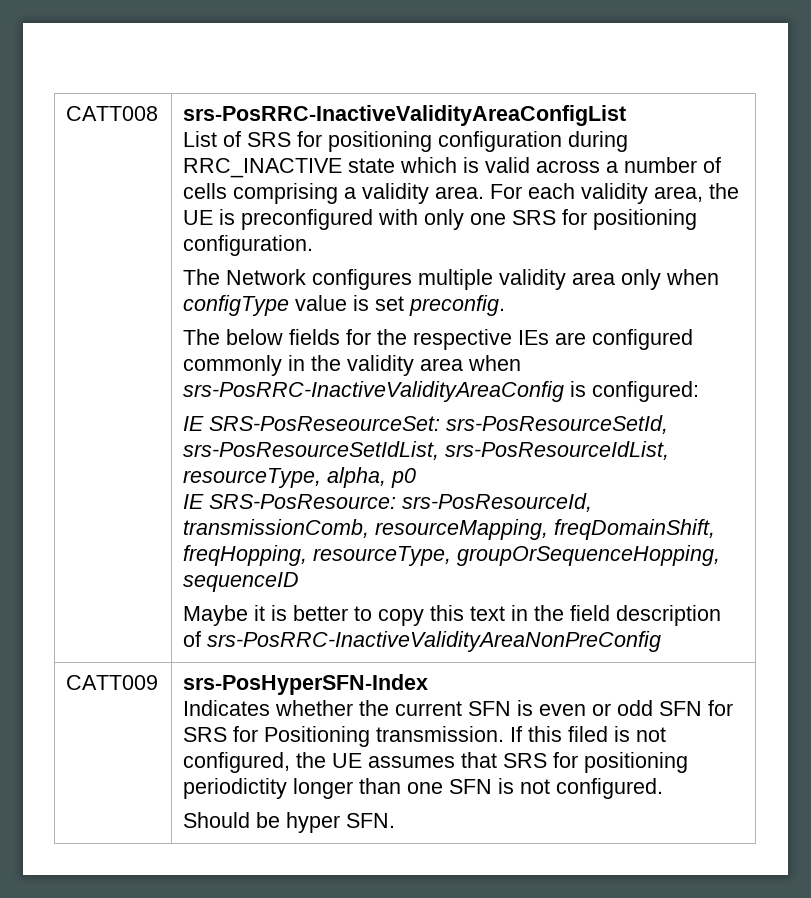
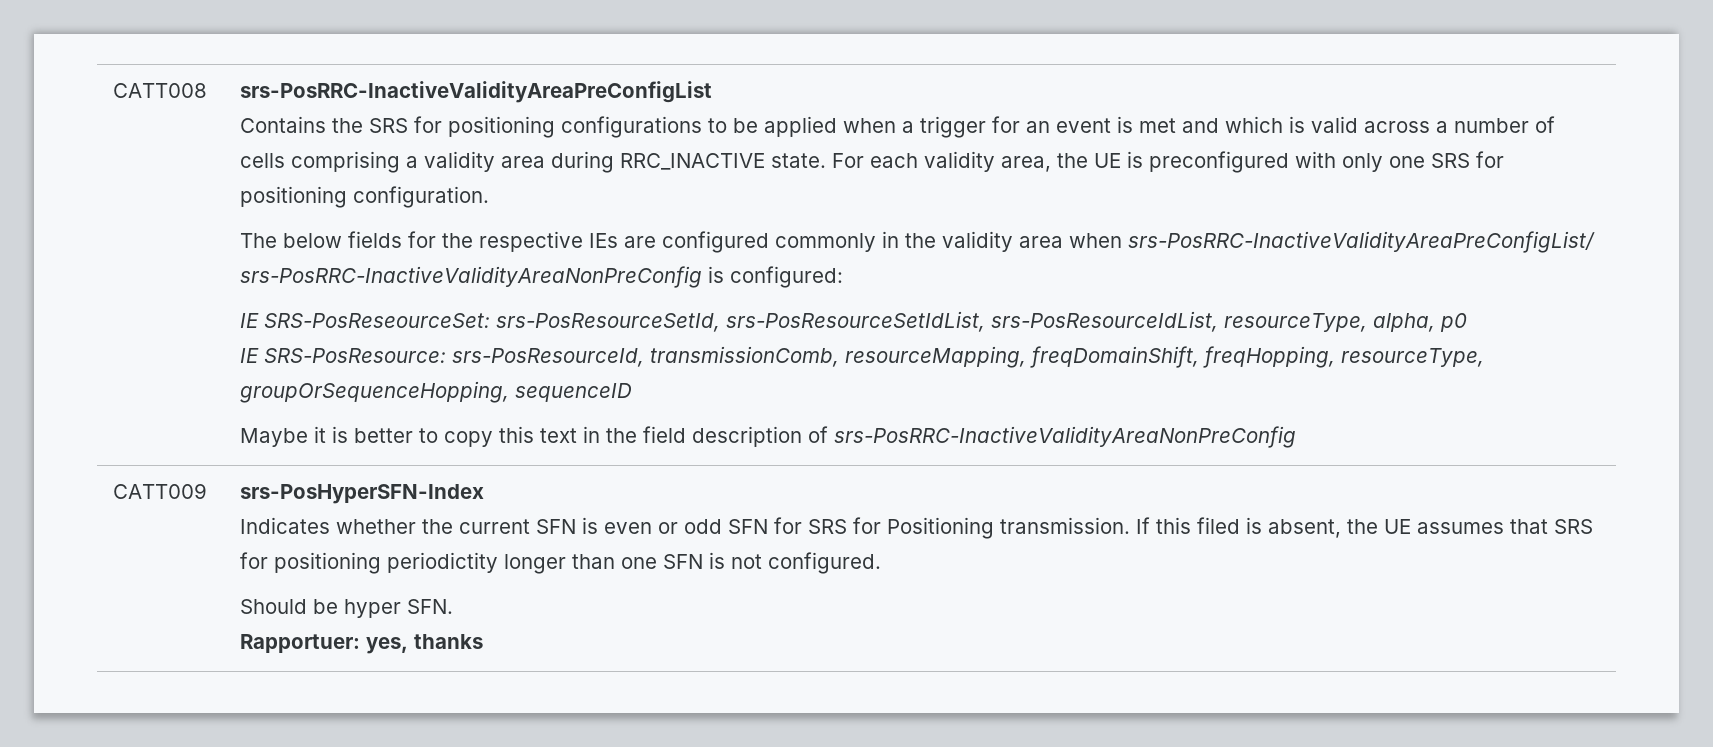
[183,105,627,126] [183,131,629,152] [183,158,396,178] srs-PosRRC-InactiveValidityAreaConfigList // List of SRS for positioning configuration during RRC_INACTIVE state -> [240,81,713,103] [240,116,1220,138] srs-PosRRC-InactiveValidityAreaPreConfigList // Contains the SRS for positioning configurations to be applied when a trigger for an event is met and
[435,186,485,199] area. -> [501,151,827,173] area during RRC_INACTIVE state.
[183,269,720,290] [183,295,506,316] // The Network configures multiple validity area only when configType value is set preconfig. -> (490, 197) none
[183,381,565,402] srs-PosRRC-InactiveValidityAreaConfig -> [1128,231,1596,253] [240,266,703,288] srs-PosRRC-InactiveValidityAreaPreConfigList/ srs-PosRRC-InactiveValidityAreaNonPreConfig
[636,727,667,742] [183,752,291,773] not configured, -> [1268,519,1342,538] absent,
(396, 820) none -> [240,634,484,654] // Rapportuer: yes, thanks

